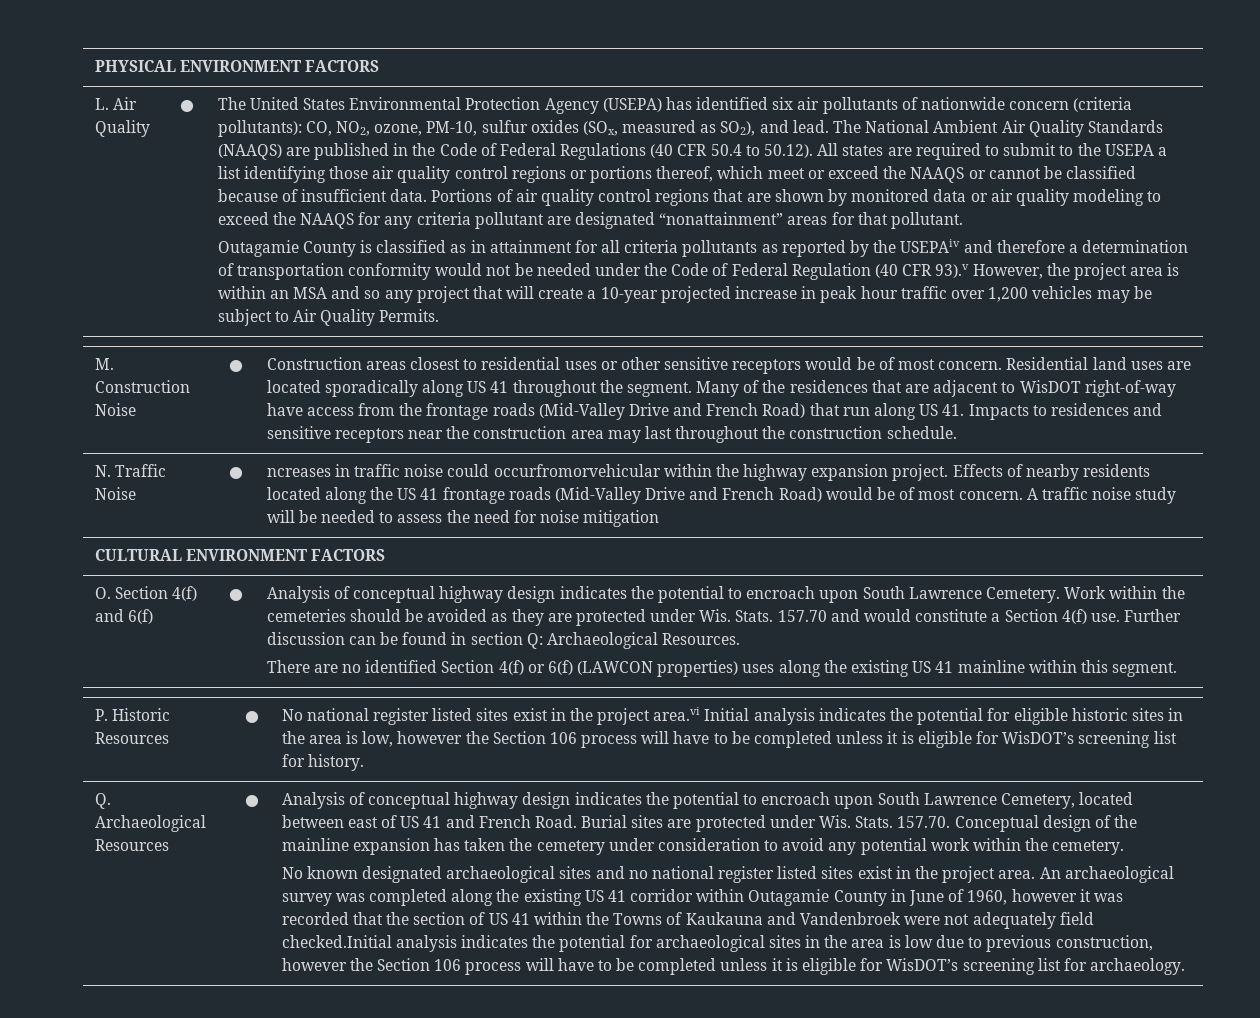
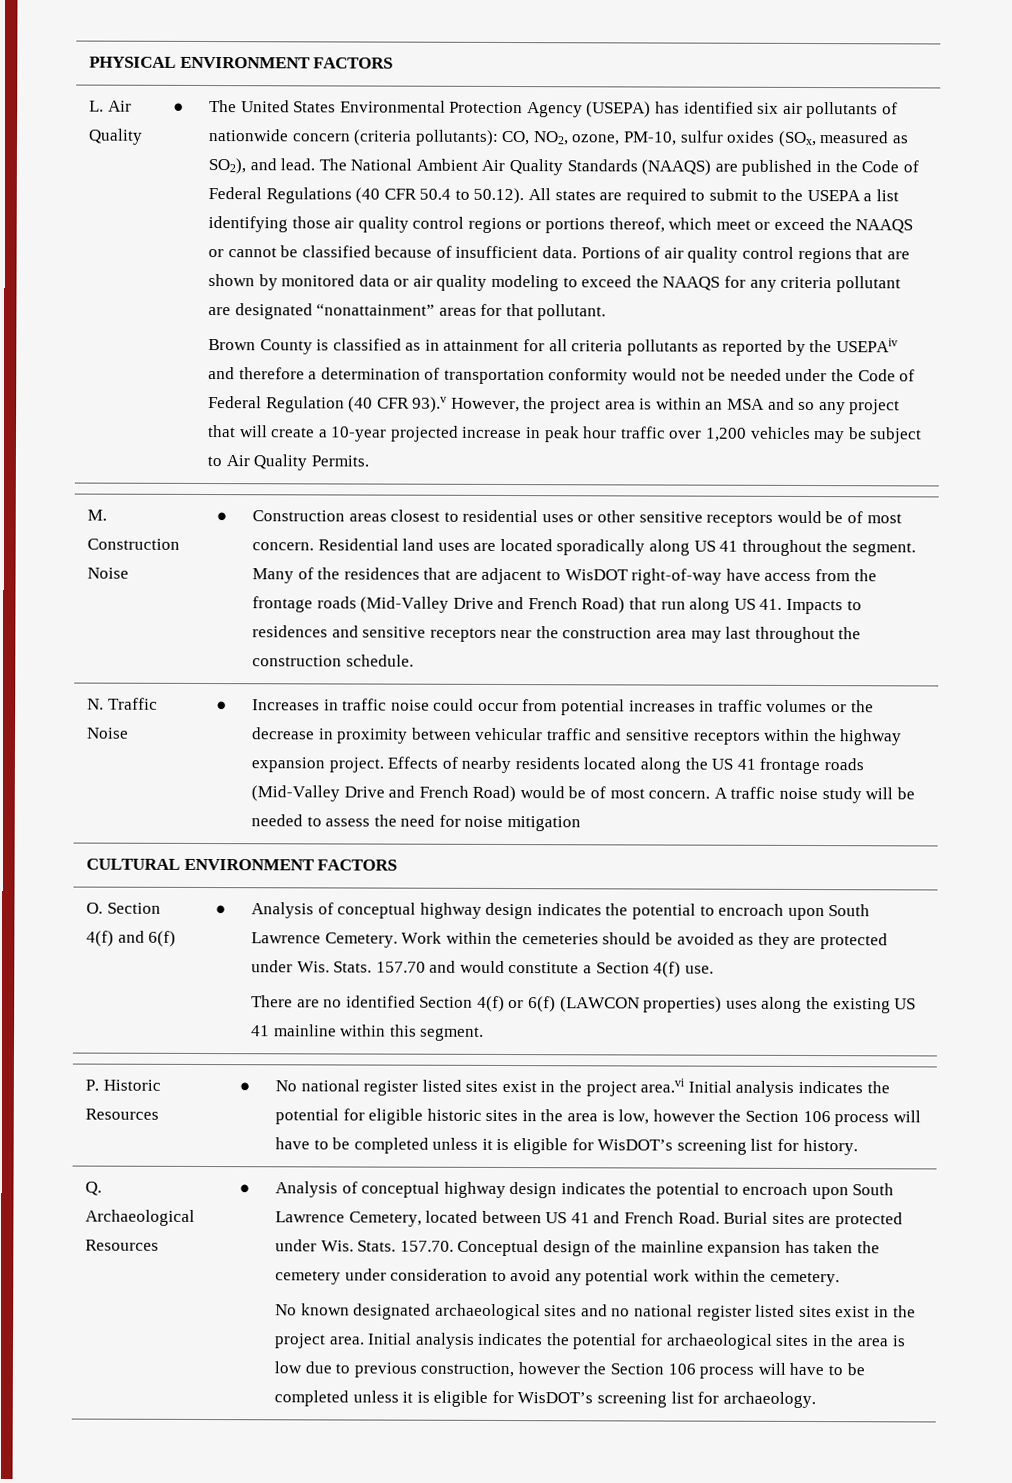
[217,240,299,257] Outagamie -> [207,339,256,351] Brown
[266,468,331,477] ncreases -> [251,699,320,711] Increases
[493,464,661,477] occurfromorvehicular -> [477,699,874,716] [251,727,761,745] occur from potential increases in traffic volumes or the decrease in proximity between vehicular traffic and sensitive receptors
[1124,609,1182,622] [266,632,741,649] Further discussion can be found in section Q: Archaeological Resources. -> (714, 969) none
[347,815,397,828] east of -> (542, 1217) none
[1039,866,1174,883] [281,889,1123,906] [281,912,1094,929] [281,935,392,948] An archaeological survey was completed along the existing US 41 corridor within Outagamie County in June of 1960, however it was recorded that the section of US 41 within the Towns of Kaukauna and Vandenbroek were not adequately field checked.Initial -> [367,1332,413,1345] Initial

